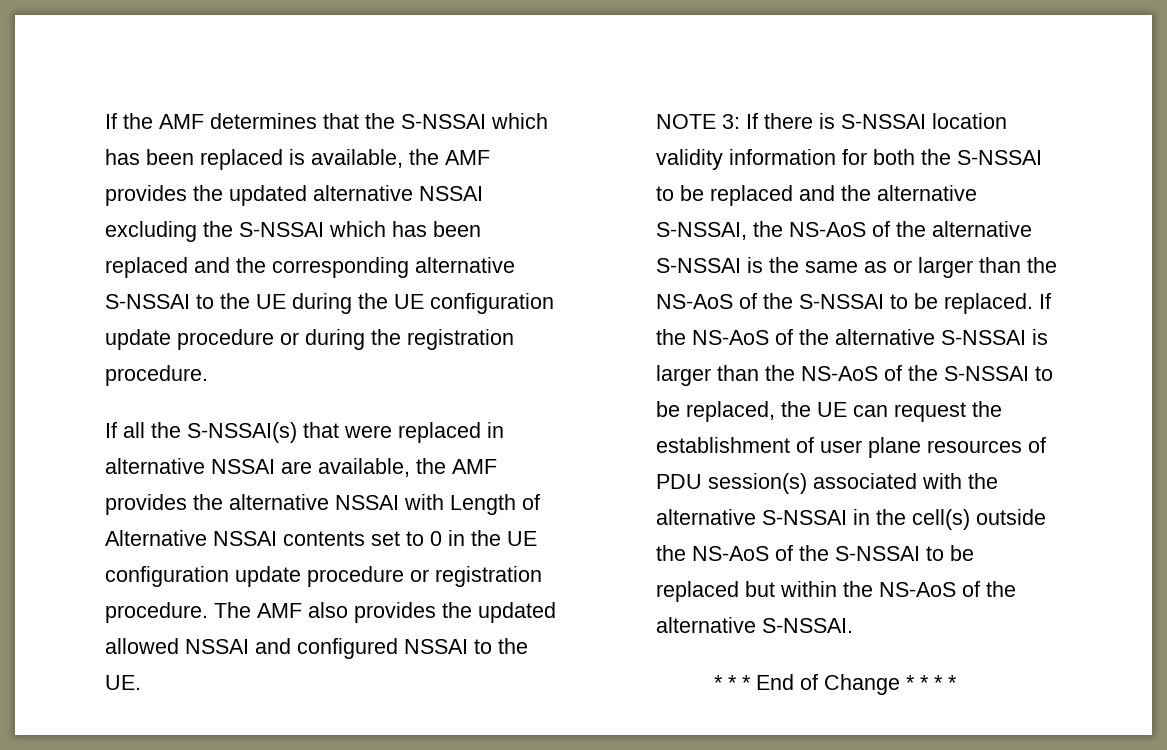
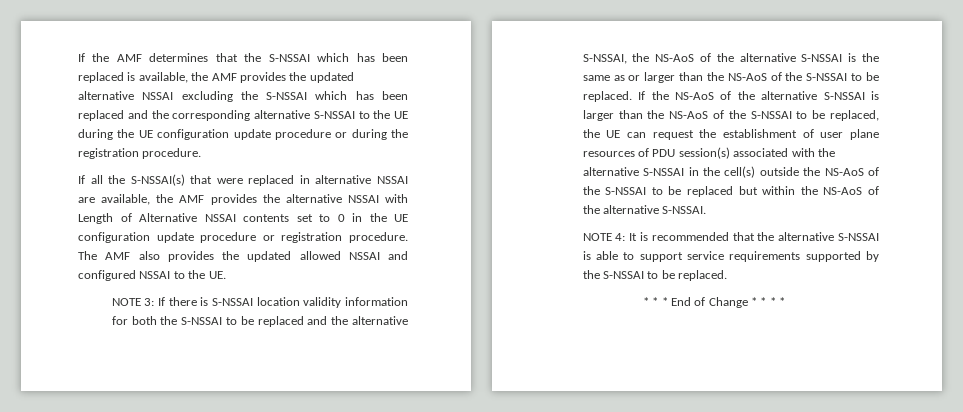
(853, 625) none -> [582,232,879,241] [582,251,879,262] [582,270,728,281] // NOTE 4: It is recommended that the alternative S-NSSAI is able to support service requirements supported by the S-NSSAI to be replaced.

